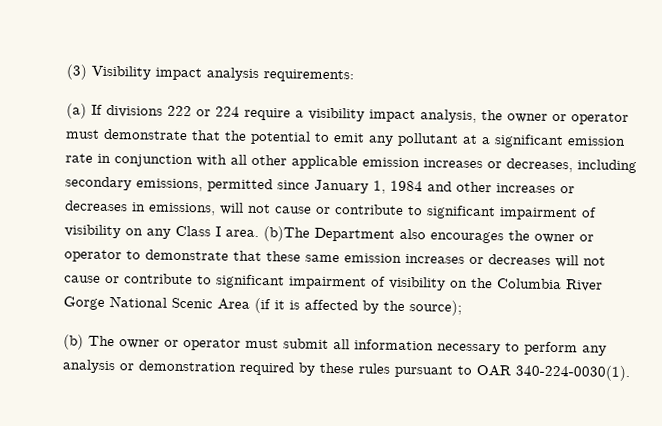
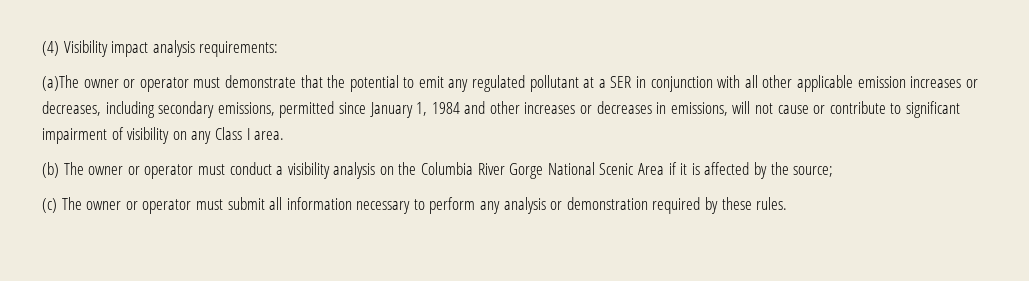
[66,64,87,80] (3) -> [42,41,59,56] (4)
[66,103,503,123] (a) If divisions 222 or 224 require a visibility impact analysis, the -> [42,75,79,91] (a)The
(394, 140) none -> [472,75,526,92] regulated
[494,134,626,149] [65,153,93,163] significant emission rate -> [610,76,632,88] SER
[263,226,594,244] [64,249,606,268] [64,273,446,291] (b)The Department also encourages the owner or operator to demonstrate that these same emission increases or decreases will not cause or contribute to significant impairment of visibility -> [42,162,376,179] // (b) The owner or operator must conduct a visibility analysis
[254,297,271,314] (if -> [668,162,677,175] if
[409,300,462,316] [63,334,84,350] source); // (b) -> [793,166,834,177] [42,198,57,213] source; // (c)
[358,363,630,382] rules pursuant to OAR 340-224-0030(1). -> [756,197,788,210] rules.

